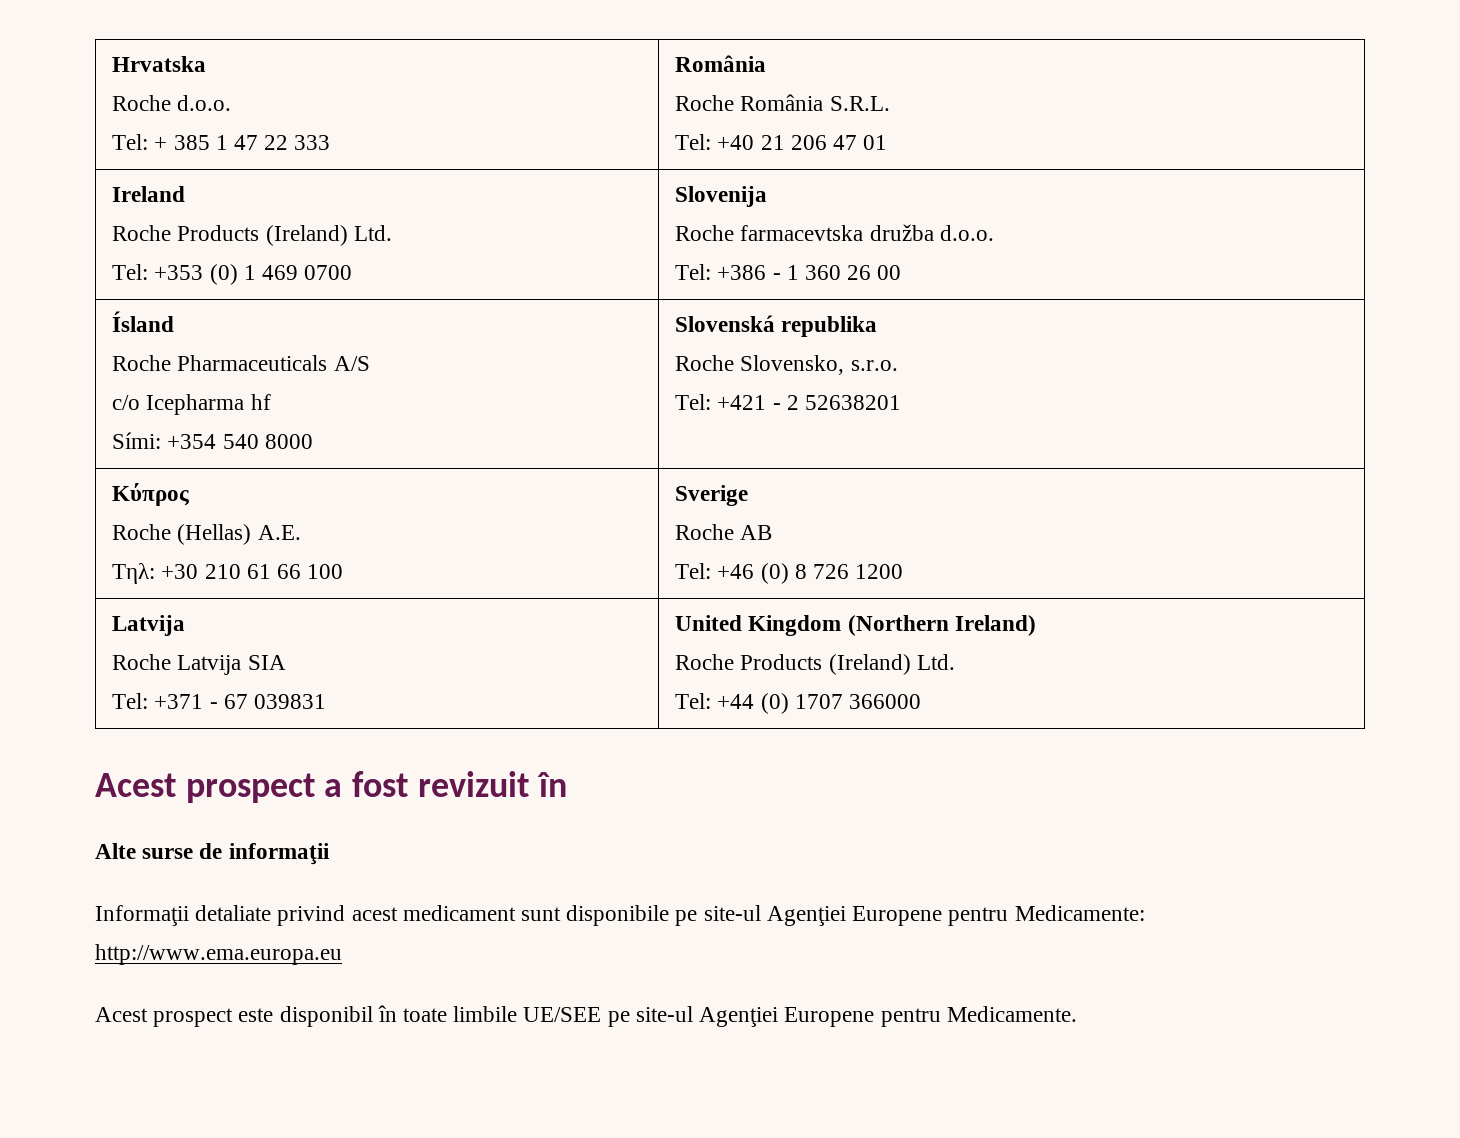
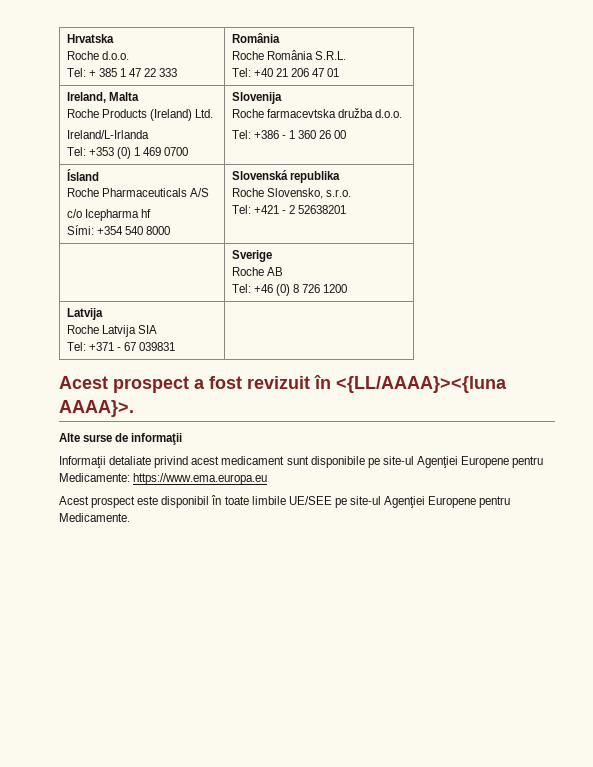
[112,186,186,202] [112,225,392,246] Ireland // Roche Products (Ireland) Ltd. -> [66,92,139,103] [66,109,213,121] [66,130,149,139] Ireland, Malta // Roche Products (Ireland) Ltd. // Ireland/L-Irlanda
[112,483,190,506] [112,524,301,545] [112,563,344,584] Kύπρος // Roche (Hellas) A.E. // Τηλ: +30 210 61 66 100 -> (347, 209) none
[675,615,1036,636] [675,654,955,675] [675,693,921,714] United Kingdom (Northern Ireland) // Roche Products (Ireland) Ltd. // Tel: +44 (0) 1707 366000 -> (176, 346) none
(567, 784) none -> [336,376,507,393] [59,400,134,417] <{LL/AAAA}><{luna AAAA}>.
[95,944,342,965] http://www.ema.europa.eu -> [133,473,268,485] https://www.ema.europa.eu

